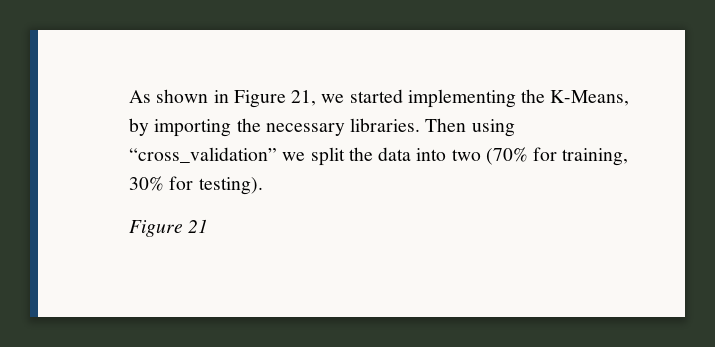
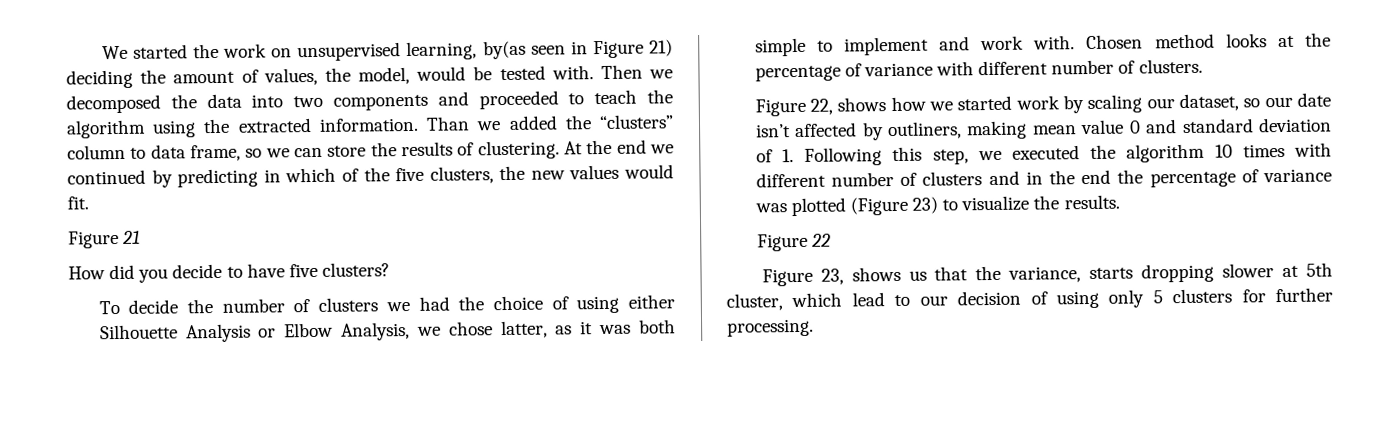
[129,89,630,108] [129,118,515,137] [129,147,629,166] [129,176,263,195] [129,219,209,237] As shown in Figure 21, we started implementing the K-Means, by importing the necessary libraries. Then using “cross_validation” we split the data into two (70% for training, 30% for testing). // Figure 21 -> [101,39,673,62] [66,64,673,89] [66,89,673,114] [66,114,674,139] [67,139,675,162] [67,164,674,188] [67,196,89,210] [68,230,141,249] [68,262,390,283] [98,294,675,315] [99,319,676,343] [754,32,1331,57] [754,58,1203,82] [754,92,1331,117] [755,117,1332,141] [755,142,1332,166] [755,168,1332,188] [754,194,1120,217] [756,233,831,252] [761,262,1333,287] [726,287,1333,311] [727,318,814,337] We started the work on unsupervised learning, by(as seen in Figure 21) deciding the amount of values, the model, would be tested with. Then we decomposed the data into two components and proceeded to teach the algorithm using the extracted information. Than we added the “clusters” column to data frame, so we can store the results of clustering. At the end we continued by predicting in which of the five clusters, the new values would fit. // Figure 21 // How did you decide to have five clusters? // To decide the number of clusters we had the choice of using either Silhouette Analysis or Elbow Analysis, we chose latter, as it was both simple to implement and work with. Chosen method looks at the percentage of variance with different number of clusters. // Figure 22, shows how we started work by scaling our dataset, so our date isn’t affected by outliners, making mean value 0 and standard deviation of 1. Following this step, we executed the algorithm 10 times with different number of clusters and in the end the percentage of variance was plotted (Figure 23) to visualize the results. // Figure 22 // Figure 23, shows us that the variance, starts dropping slower at 5th cluster, which lead to our decision of using only 5 clusters for further processing.

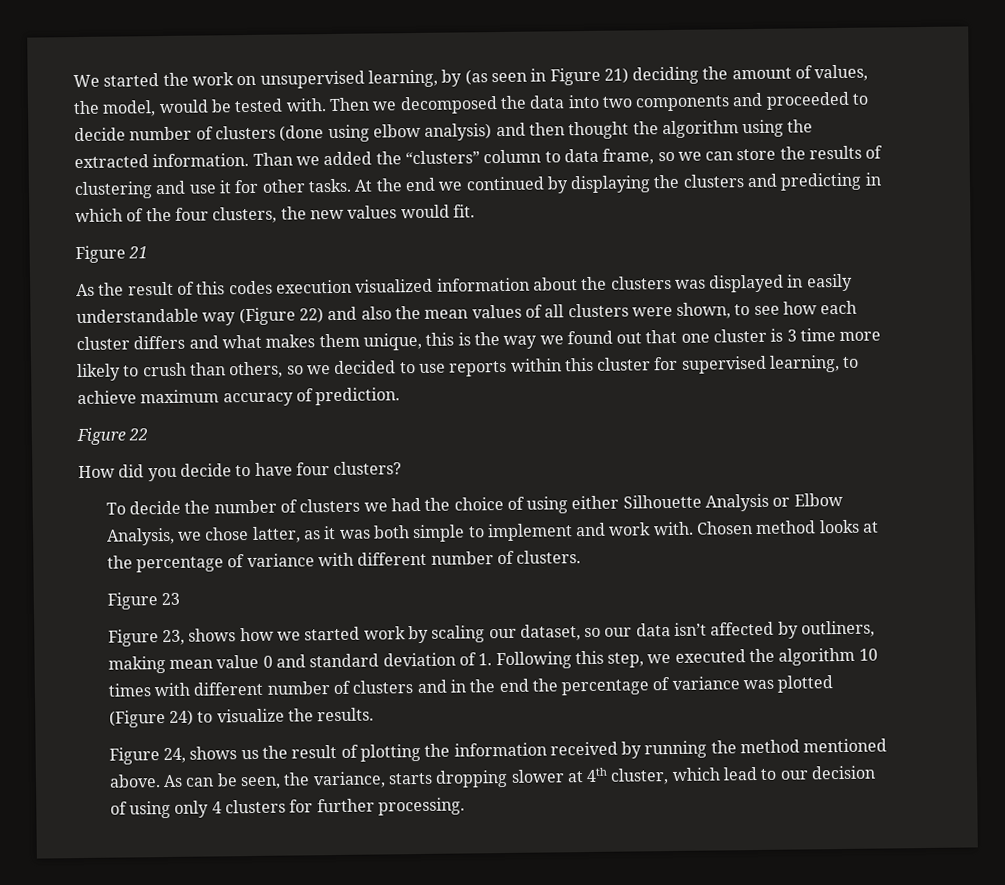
[482,40,526,60] by(as -> [441,69,488,87] by (as
[594,89,638,105] teach -> [74,121,630,143] decide number of clusters (done using elbow analysis) and then thought
[477,140,560,160] clustering. -> [74,178,352,200] clustering and use it for other tasks.
(173, 178) none -> [570,173,778,194] displaying the clusters and
[395,167,425,182] five -> [174,207,209,221] four
(141, 237) none -> [76,273,853,297] [76,300,858,326] [76,328,882,351] [77,354,860,382] [77,387,401,407] [76,427,149,446] // As the result of this codes execution visualized information about the clusters was displayed in easily understandable way (Figure 22) and also the mean values of all clusters were shown, to see how each cluster differs and what makes them unique, this is the way we found out that one cluster is 3 time more likely to crush than others, so we decided to use reports within this cluster for supervised learning, to achieve maximum accuracy of prediction. // Figure 22
[288,263,318,278] five -> [295,462,330,476] four
[810,98,834,115] 22, -> [160,592,180,606] [107,629,185,647] 23 // Figure 23,
[1297,92,1331,107] date -> [635,623,671,637] data
[912,196,939,214] 23) -> [168,709,194,726] 24)
[810,233,831,247] [761,266,969,287] 22 // Figure 23, shows us that -> [162,738,888,764] [108,773,281,790] 24, shows us the result of plotting the information received by running the method mentioned above. As can be seen,
[1306,262,1333,277] 5th -> [586,767,609,783] 4th
[1152,290,1163,304] 5 -> [211,801,222,814] 4

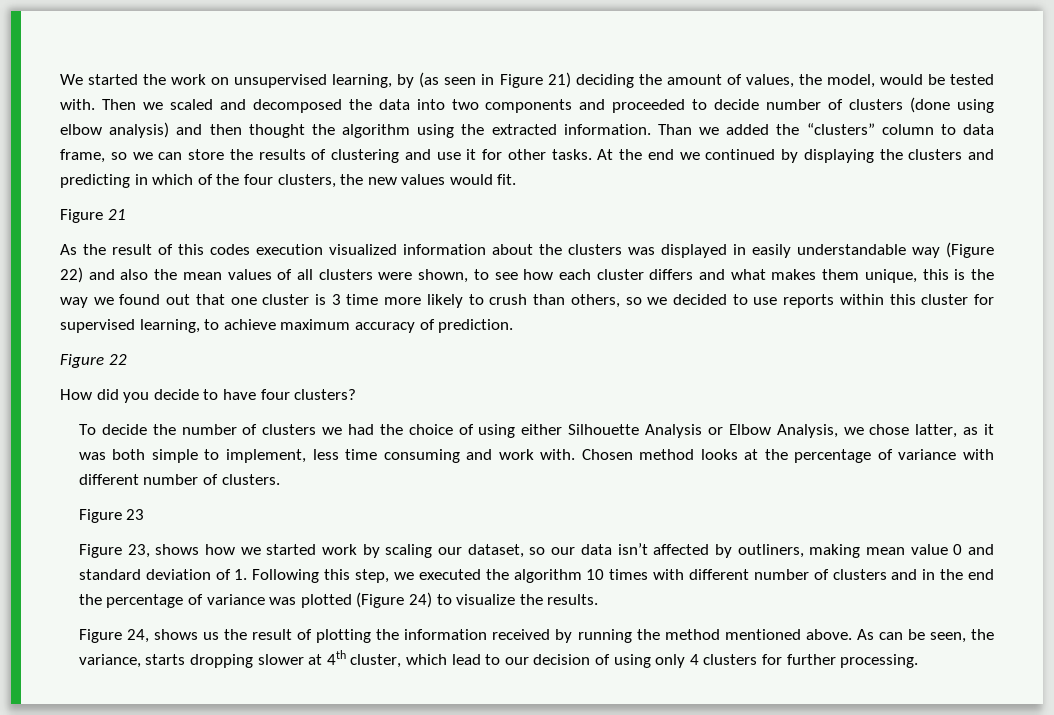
(398, 106) none -> [169,99,246,110] scaled and
[486,523,573,542] implement -> [226,449,460,463] implement, less time consuming

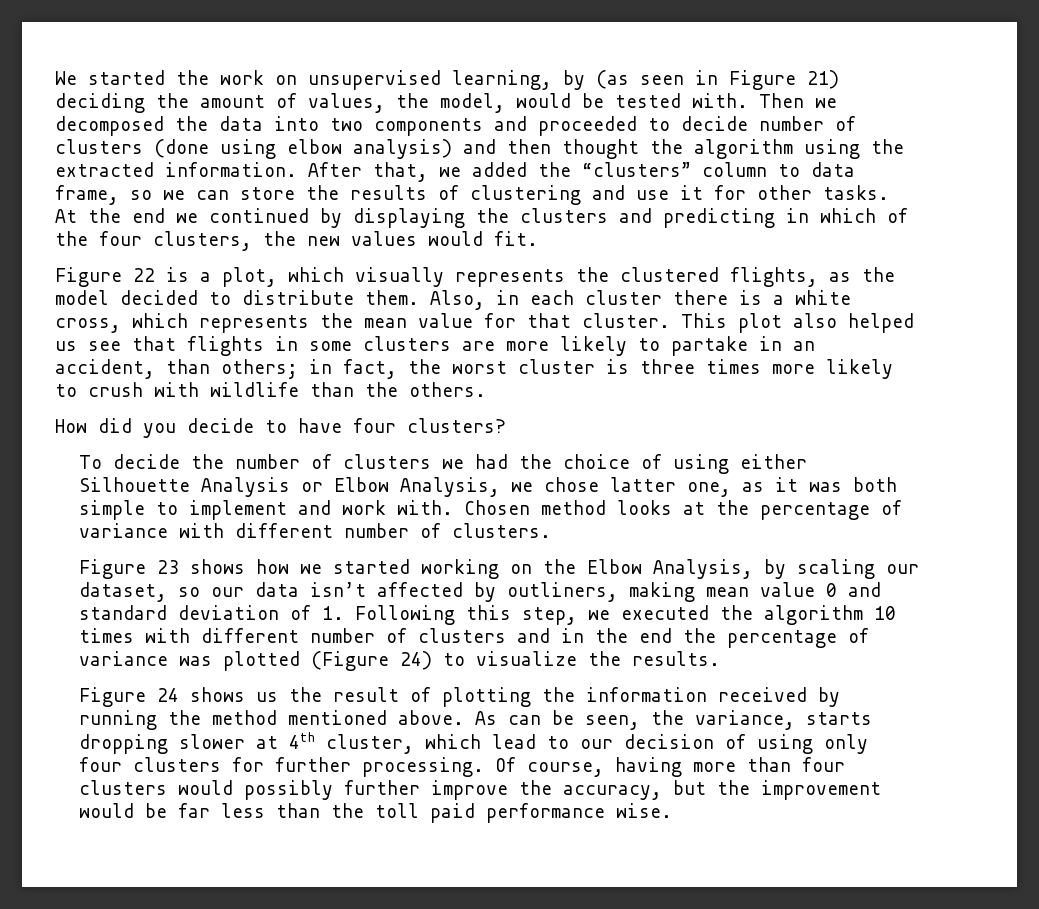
[169,99,246,110] scaled and -> (837, 103) none
[657,124,692,135] Than -> [308,162,428,182] After that,
[107,209,126,220] [60,242,994,258] [60,267,995,283] [60,294,995,308] [60,319,514,333] [60,354,127,368] 21 // As the result of this codes execution visualized information about the clusters was displayed in easily understandable way (Figure 22) and also the mean values of all clusters were shown, to see how each cluster differs and what makes them unique, this is the way we found out that one cluster is 3 time more likely to crush than others, so we decided to use reports within this cluster for supervised learning, to achieve maximum accuracy of prediction. // Figure 22 -> [133,267,895,287] [55,290,851,310] [55,313,914,333] [55,336,815,356] [55,359,893,379] [55,382,486,397] 22 is a plot, which visually represents the clustered flights, as the model decided to distribute them. Also, in each cluster there is a white cross, which represents the mean value for that cluster. This plot also helped us see that flights in some clusters are more likely to partake in an accident, than others; in fact, the worst cluster is three times more likely to crush with wildlife than the others.
[915,424,958,438] latter, -> [609,477,731,497] latter one,
[226,449,460,463] implement, less time consuming -> [188,500,287,520] implement
[78,544,150,558] // Figure 23, -> (179, 567) none
[322,544,358,555] work -> [420,559,753,579] working on the Elbow Analysis,
[126,629,149,643] 24, -> [156,688,179,702] 24
[689,654,699,665] 4 -> [78,757,122,772] four
(919, 661) none -> [494,757,845,777] [78,780,881,800] [78,803,672,823] Of course, having more than four clusters would possibly further improve the accuracy, but the improvement would be far less than the toll paid performance wise.

